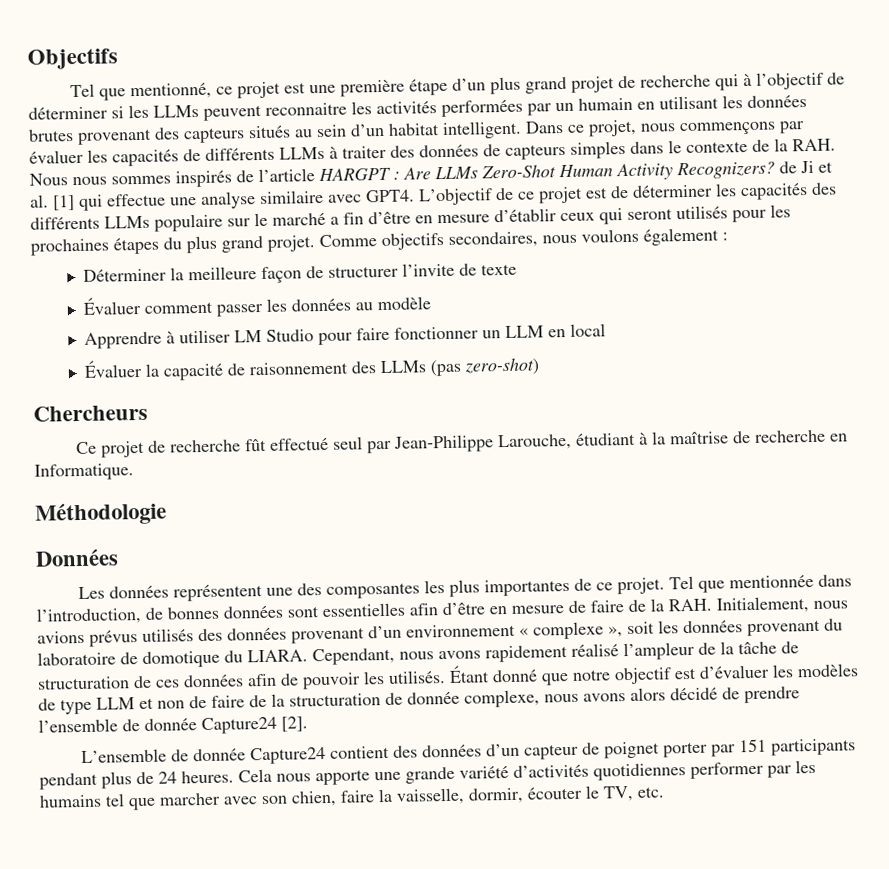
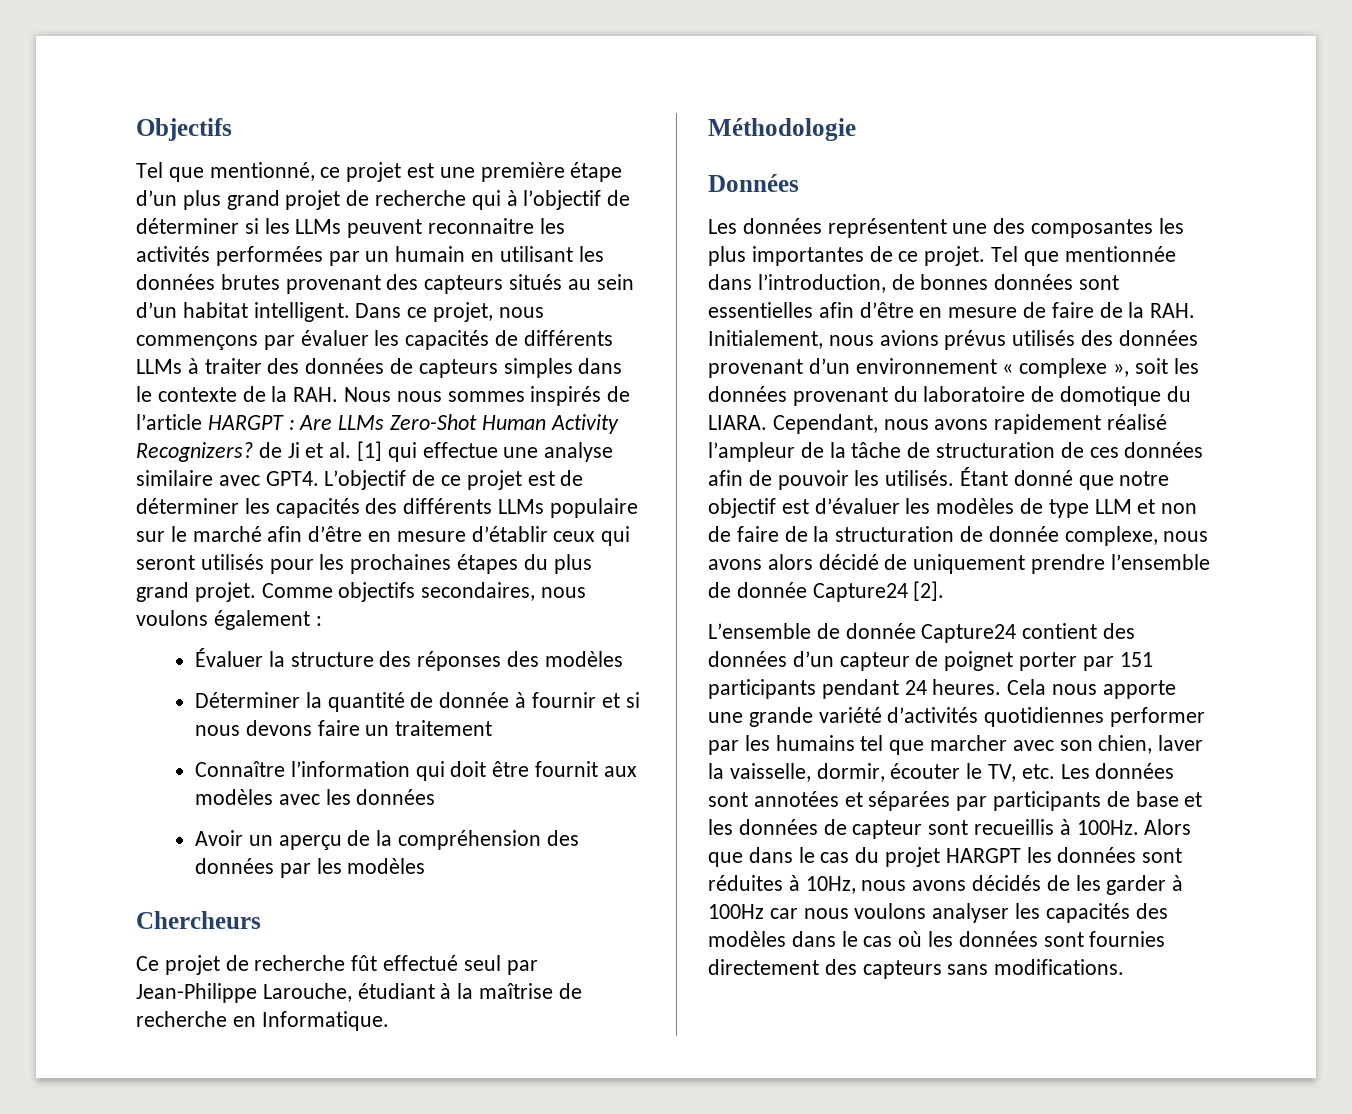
[330,212,364,225] a fin -> [267,526,303,542] afin
[82,262,517,283] [82,296,431,317] [83,323,606,349] [83,357,540,381] Déterminer la meilleure façon de structurer l’invite de texte // Évaluer comment passer les données au modèle // Apprendre à utiliser LM Studio pour faire fonctionner un LLM en local // Évaluer la capacité de raisonnement des LLMs (pas zero-shot) -> [195,648,623,671] [195,692,640,712] [195,720,493,736] [195,761,637,781] [195,789,436,805] [195,830,579,850] [195,858,426,878] Évaluer la structure des réponses des modèles // Déterminer la quantité de donnée à fournir et si nous devons faire un traitement // Connaître l’information qui doit être fournit aux modèles avec les données // Avoir un aperçu de la compréhension des données par les modèles
(740, 693) none -> [913,554,1026,574] uniquement
[101,771,154,789] plus de -> (899, 689) none
[340,790,375,803] faire -> [1158,735,1204,751] laver
(664, 792) none -> [1060,763,1175,779] [708,791,1203,811] [708,819,1192,839] [708,847,1183,867] [708,875,1184,895] [708,903,1168,923] [708,931,1166,947] [708,959,1125,979] Les données sont annotées et séparées par participants de base et les données de capteur sont recueillis à 100Hz. Alors que dans le cas du projet HARGPT les données sont réduites à 10Hz, nous avons décidés de les garder à 100Hz car nous voulons analyser les capacités des modèles dans le cas où les données sont fournies directement des capteurs sans modifications.

